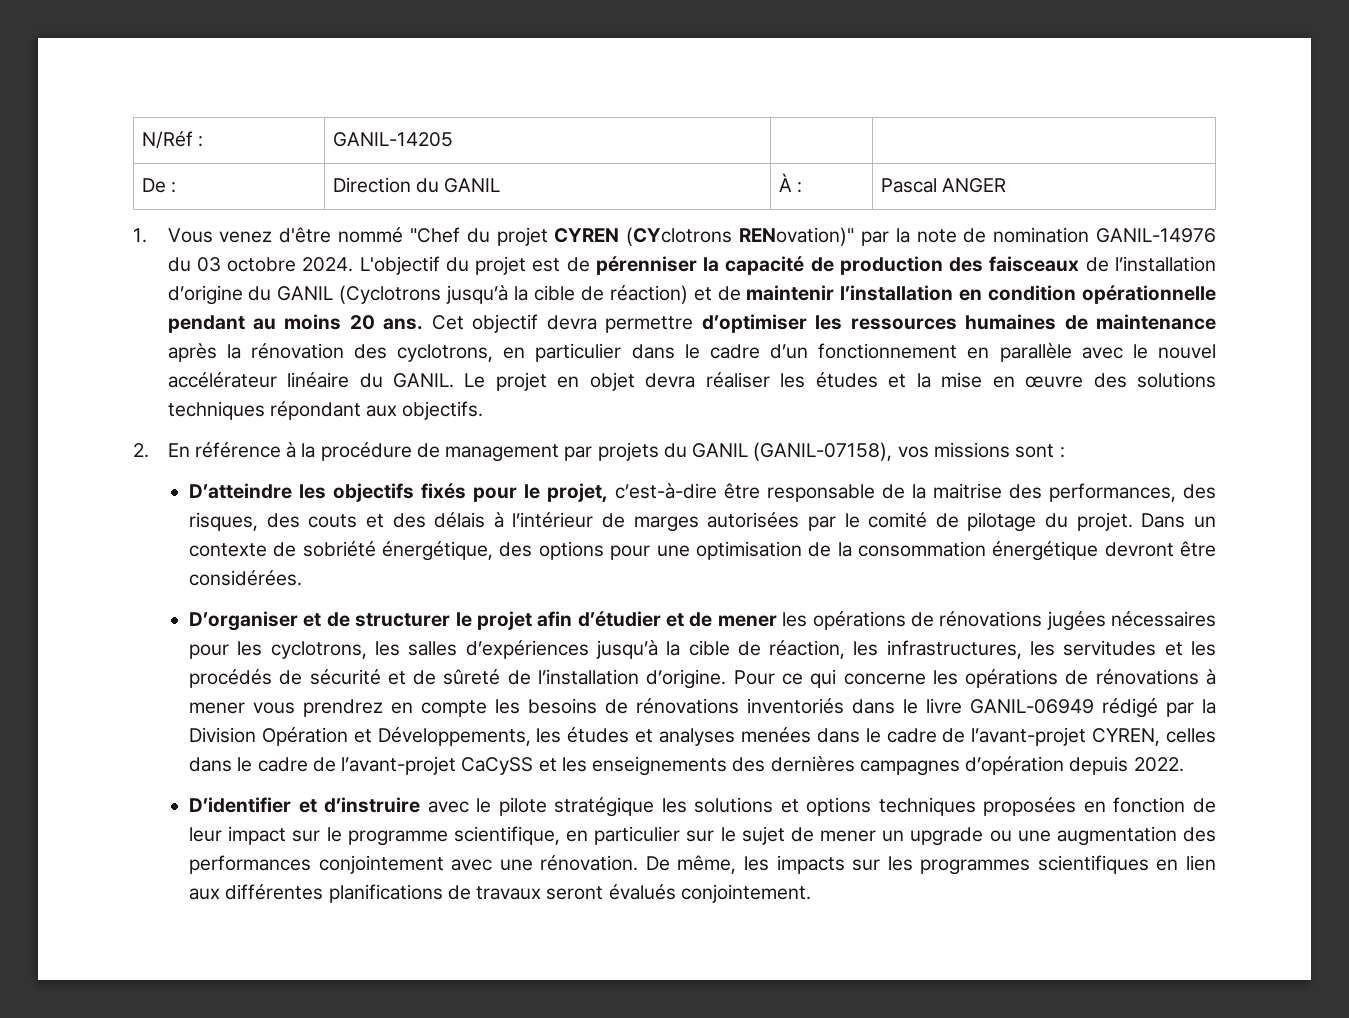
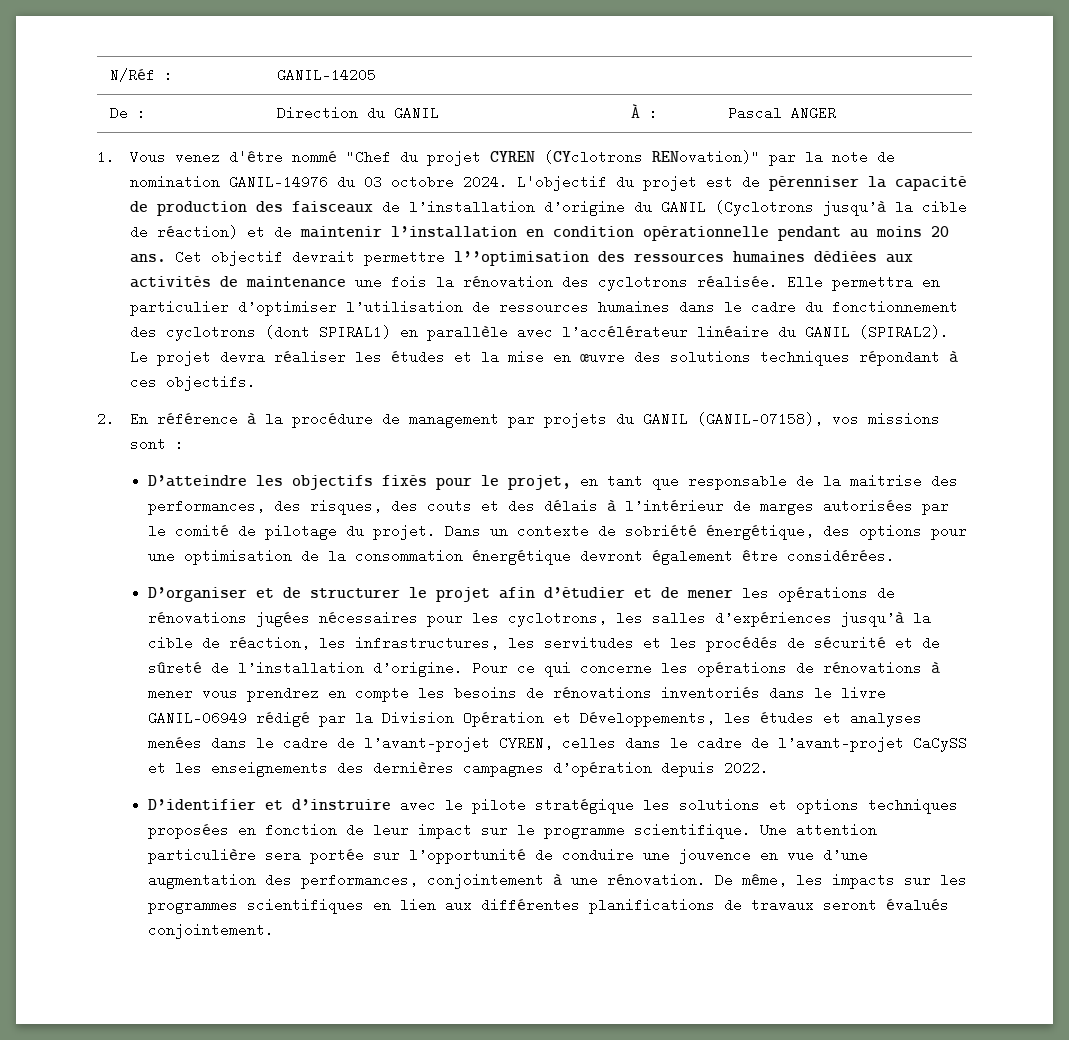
[546,314,1216,333] [167,343,1216,362] [167,372,635,391] devra permettre d’optimiser les ressources humaines de maintenance après la rénovation des cyclotrons, en particulier dans le cadre d’un fonctionnement en parallèle avec le nouvel accélérateur linéaire du GANIL. Le projet en objet -> [291,250,913,266] [129,275,940,291] [129,300,958,316] [129,325,949,341] [129,350,211,366] devrait permettre l’’optimisation des ressources humaines dédiées aux activités de maintenance une fois la rénovation des cyclotrons réalisée. Elle permettra en particulier d’optimiser l’utilisation de ressources humaines dans le cadre du fonctionnement des cyclotrons (dont SPIRAL1) en parallèle avec l’accélérateur linéaire du GANIL (SPIRAL2). Le projet
[366,405,398,417] aux -> [948,351,958,362] [129,375,157,389] à ces
[615,483,761,499] c’est-à-dire être -> [579,474,679,490] en tant que
(1174, 549) none -> [651,549,733,565] également
[453,826,1216,846] [189,855,493,874] scientifique, en particulier sur le sujet de mener un upgrade ou une augmentation des performances conjointement avec -> [633,823,877,839] [147,848,868,864] [147,873,562,889] scientifique. Une attention particulière sera portée sur l’opportunité de conduire une jouvence en vue d’une augmentation des performances, conjointement à

